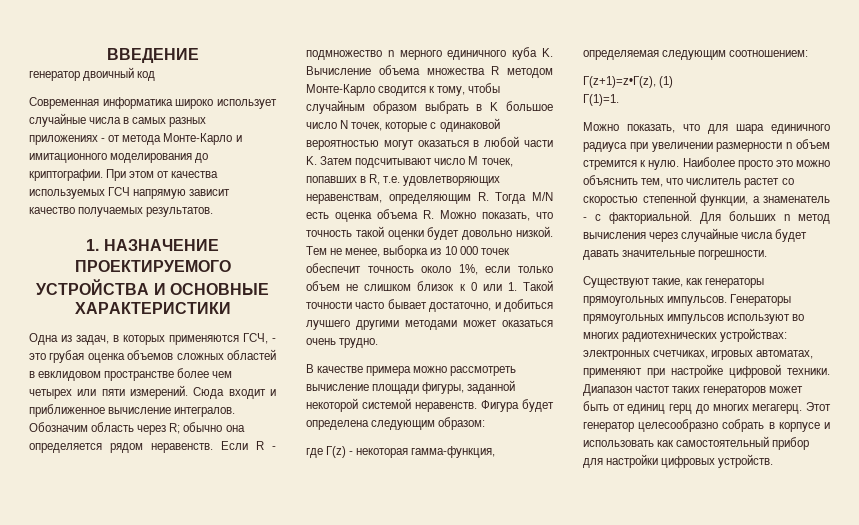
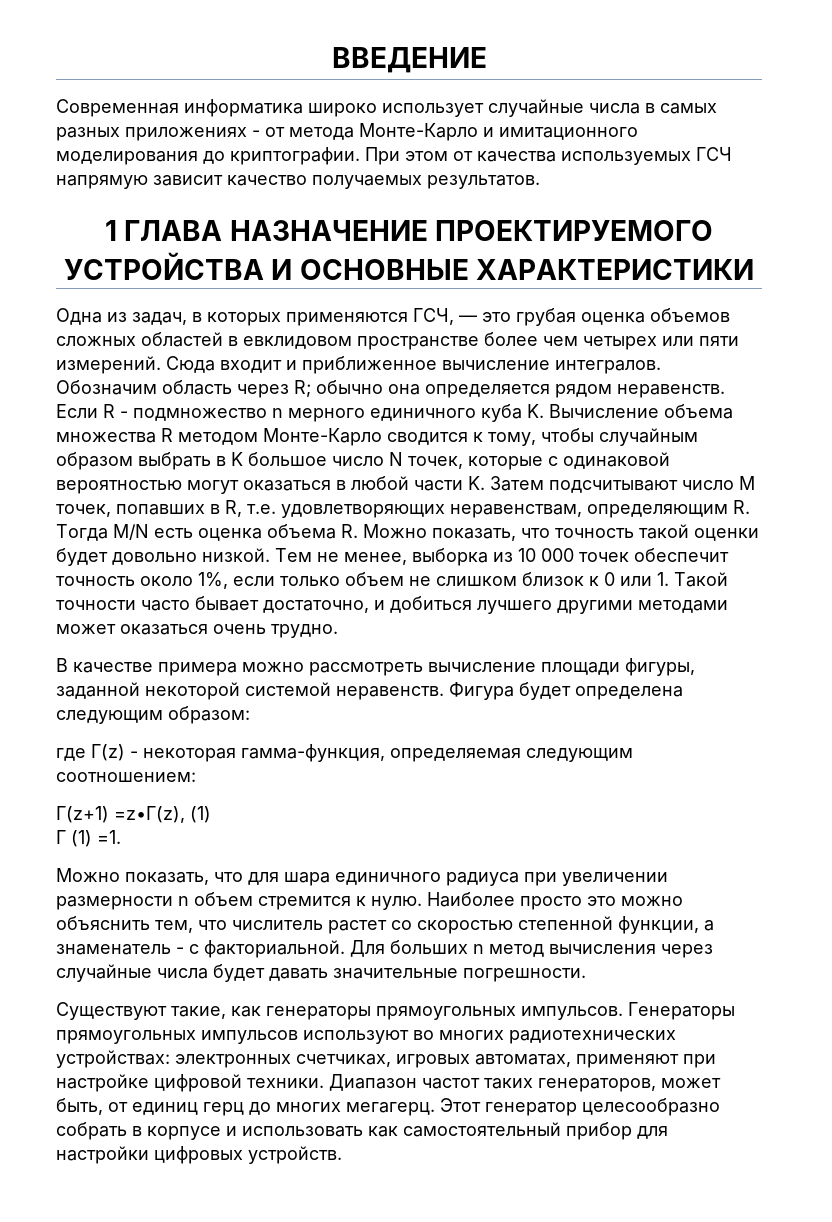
[29,67,156,81] // генератор двоичный код -> (487, 60) none
[86,239,100,251] 1. -> [104,220,223,241] 1 ГЛАВА
[272,338,276,342] - -> [459,315,477,322] —
[583,76,656,88] Γ(z+1)=z•Γ(z), -> [56,806,185,823] Γ(z+1) =z•Γ(z),
[583,94,619,106] Γ(1)=1. -> [56,830,121,847] Γ (1) =1.
[703,386,804,396] [583,401,609,411] генераторов может быть -> [538,1078,721,1092] [56,1098,103,1115] генераторов, может быть,

